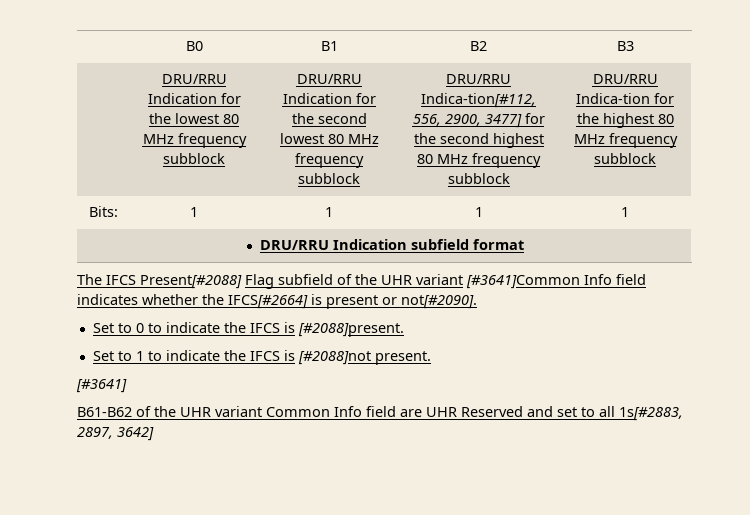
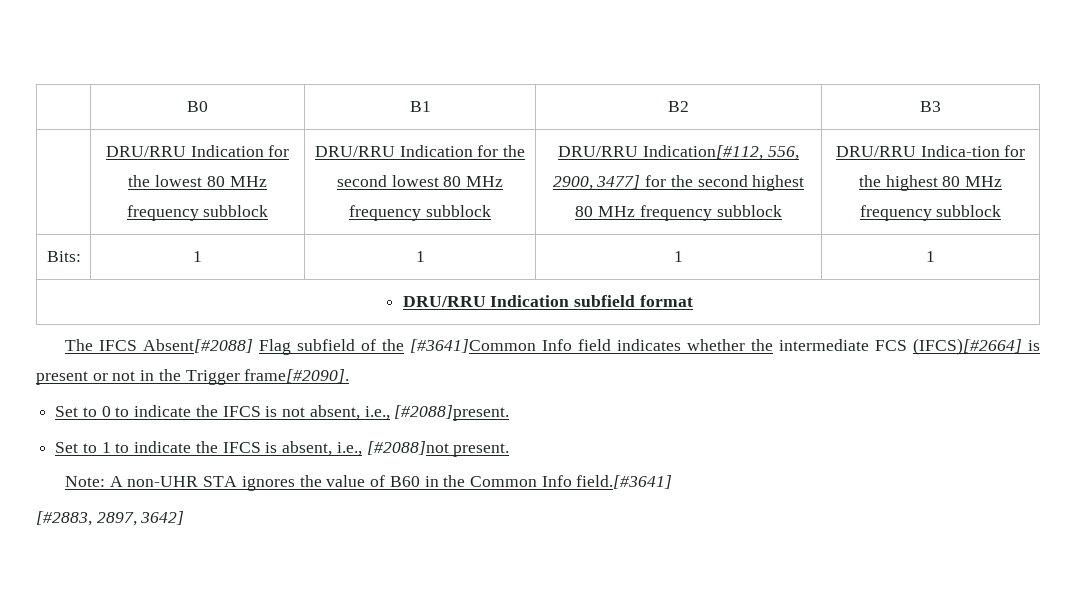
[421,93,536,108] Indica-tion[#112, -> [643,145,763,160] Indication[#112,
[140,275,242,289] Present[#2088] -> [143,339,254,353] Absent[#2088]
[381,274,463,285] UHR variant -> (405, 345) none
[228,294,477,309] IFCS[#2664] is present or not[#2090]. -> [779,338,1040,355] [36,369,350,385] intermediate FCS (IFCS)[#2664] is present or not in the Trigger frame[#2090].
(295, 327) none -> [282,405,390,420] not absent, i.e.,
(295, 355) none -> [282,441,362,456] absent, i.e.,
[76,379,127,393] [77,406,683,421] [#3641] // B61-B62 of the UHR variant Common Info field are UHR Reserved and set to all 1s[#2883, -> [65,475,673,491] [36,511,92,526] Note: A non-UHR STA ignores the value of B60 in the Common Info field.[#3641] // [#2883,

